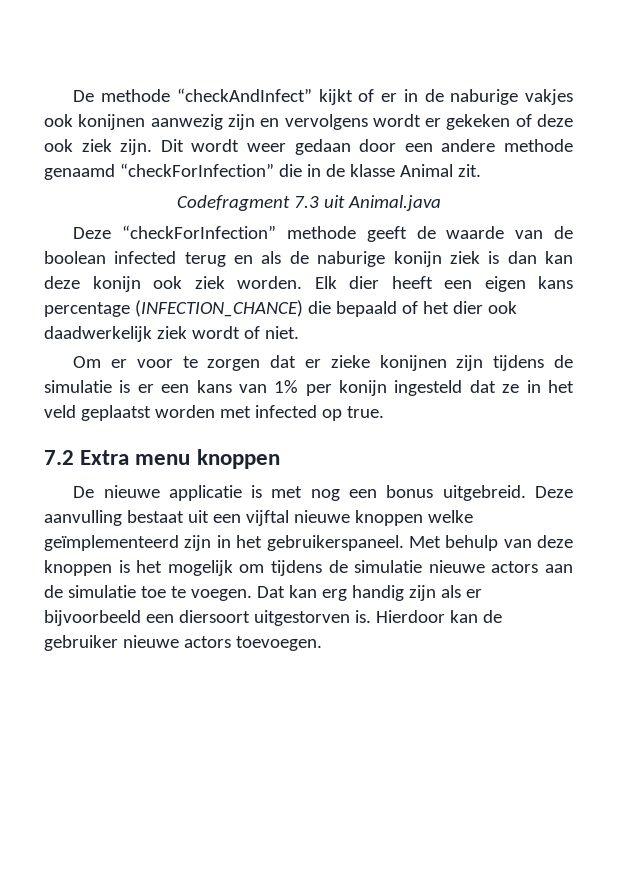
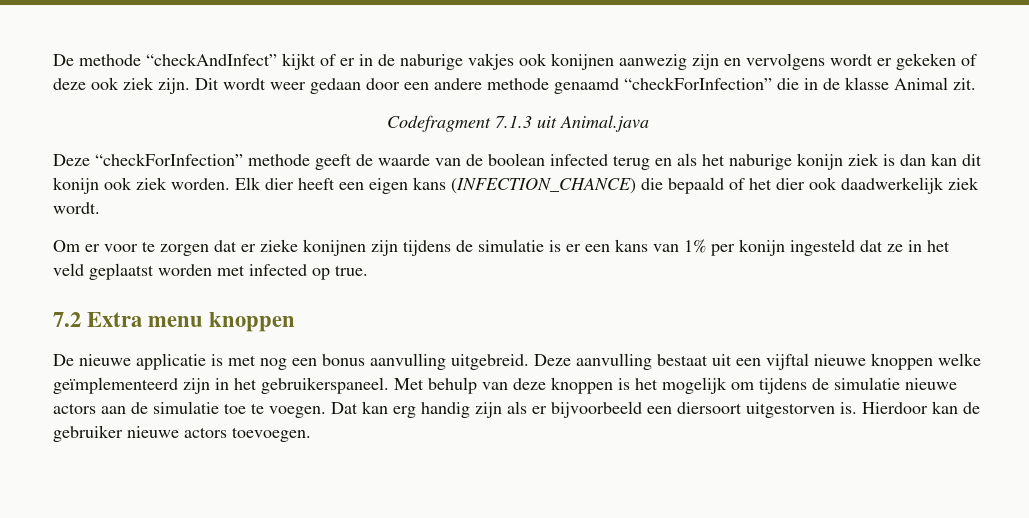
[293,196,319,208] 7.3 -> [495,115,532,128] 7.1.3
[289,251,309,264] de -> [702,154,725,166] het
[44,276,80,289] deze -> [962,154,982,166] dit
[44,302,130,317] percentage -> (446, 183) none
[191,326,299,339] wordt of niet. -> [53,202,100,214] wordt.
(434, 491) none -> [370,353,446,370] aanvulling

